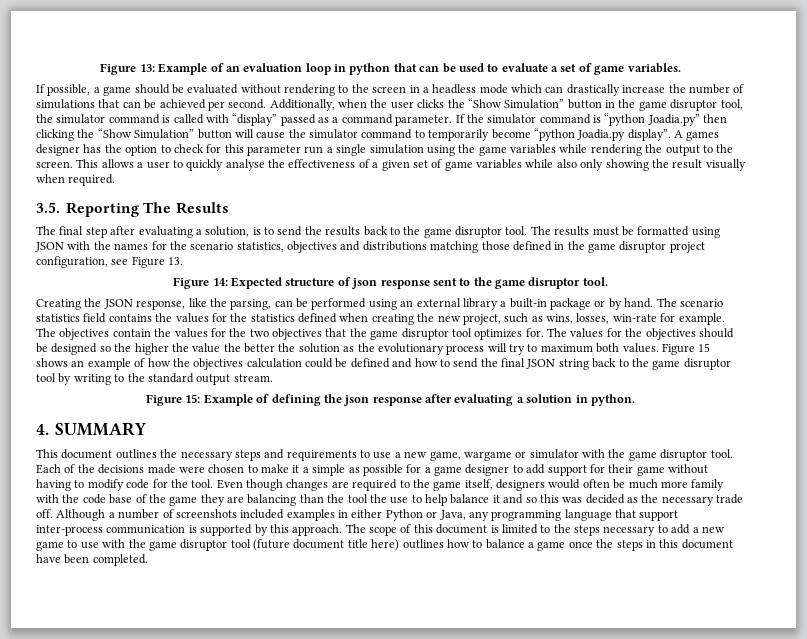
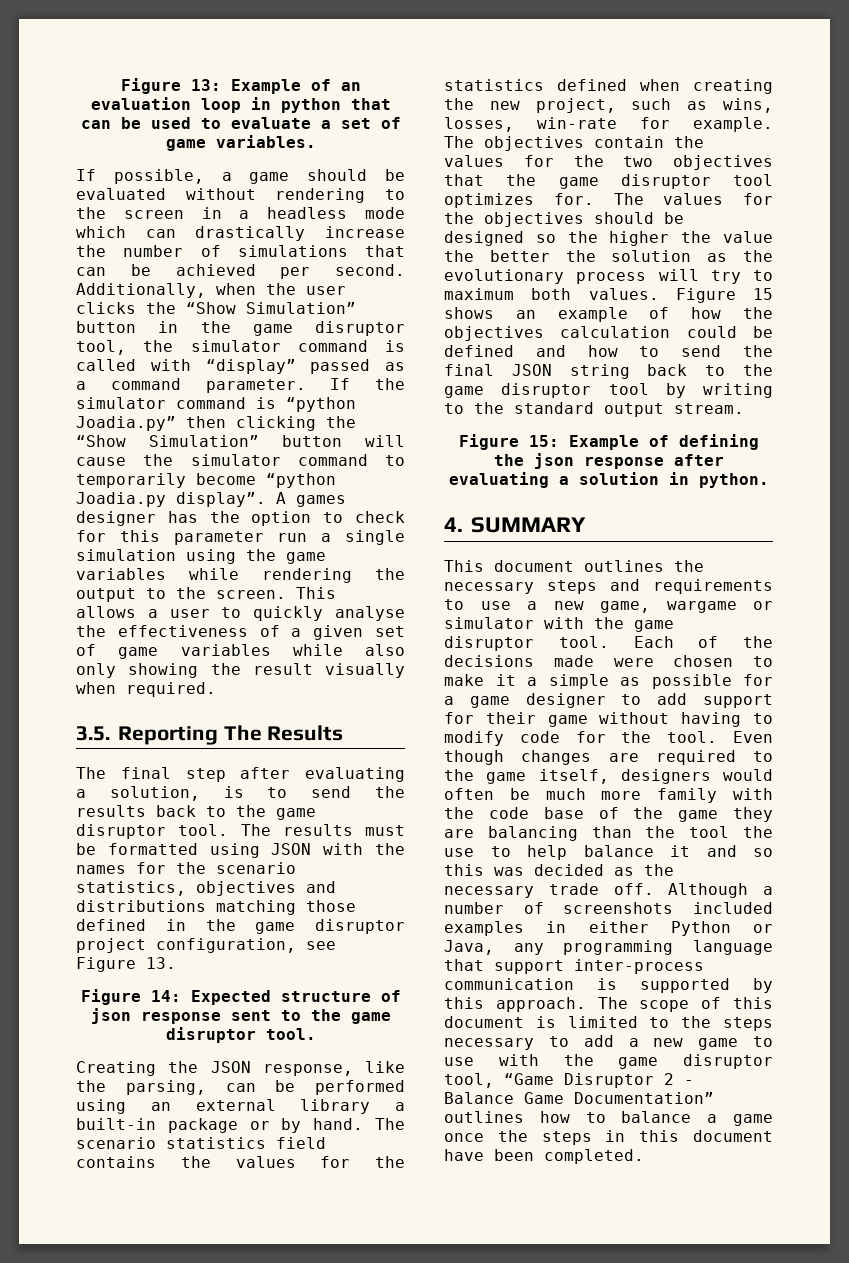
[230,539,400,551] tool (future document title here) -> [444,1073,694,1088] [444,1092,714,1104] tool, “Game Disruptor 2 - Balance Game Documentation”

